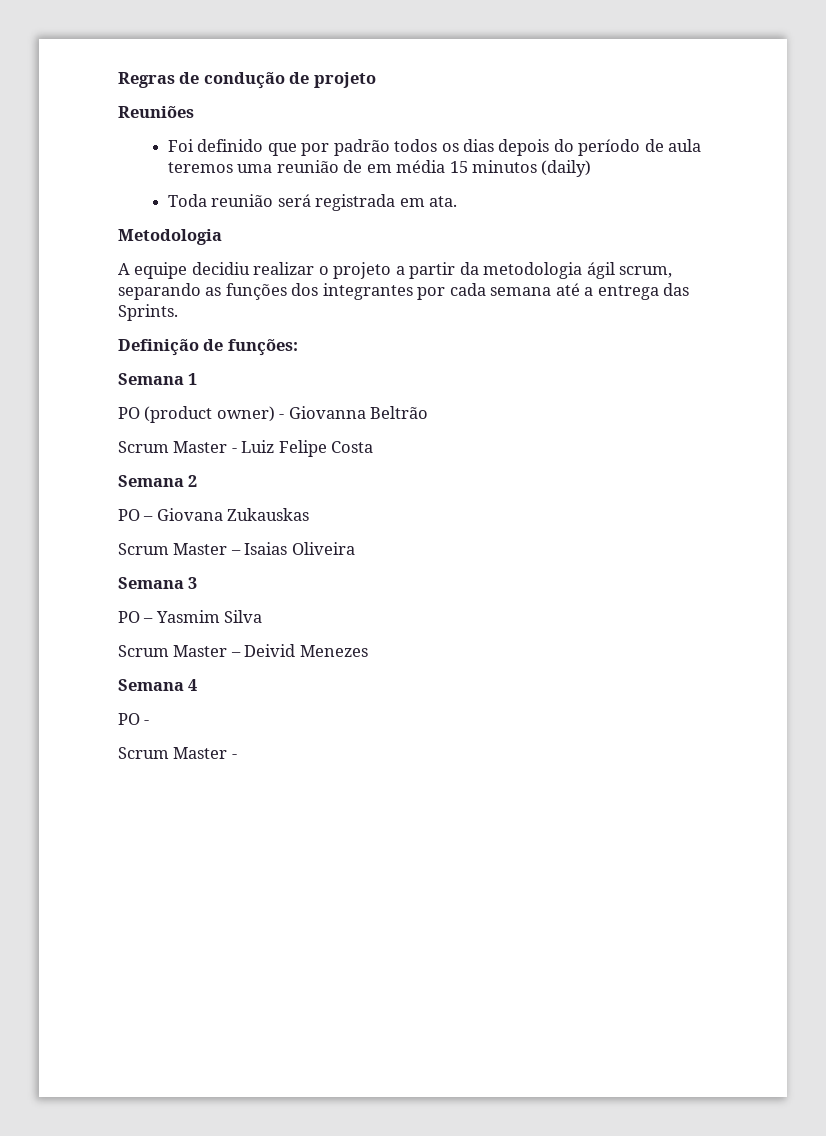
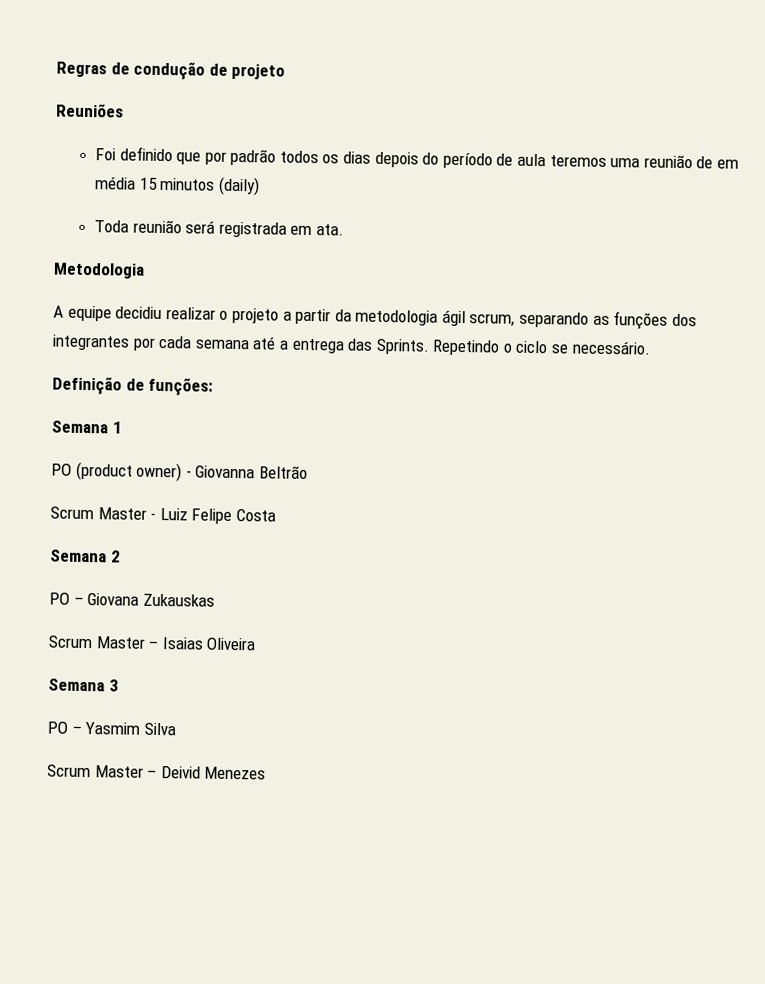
(178, 312) none -> [432,339,651,356] Repetindo o ciclo se necessário.
[118,679,198,691] [118,713,150,725] [118,747,237,759] // Semana 4 // PO - // Scrum Master - -> (267, 773) none

